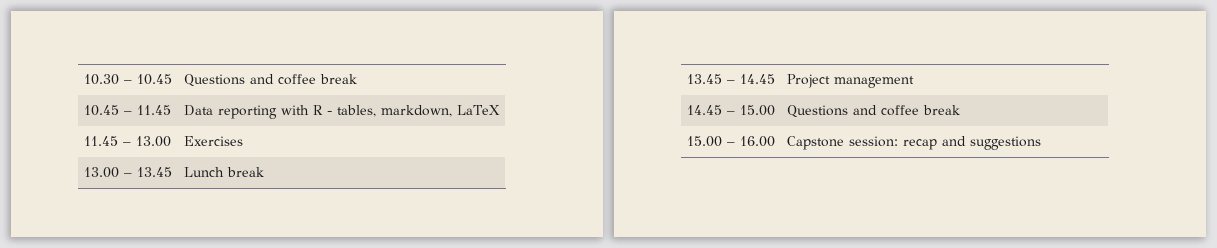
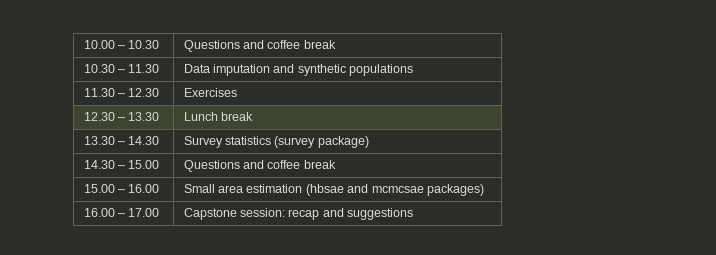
[83,74,172,85] [183,74,357,87] [83,105,171,116] [183,105,500,119] [83,136,171,147] [183,136,243,146] [83,167,172,178] [183,167,264,177] [686,74,775,84] [786,74,914,88] [686,105,722,115] 10.30 – 10.45 | Questions and coffee break // 10.45 – 11.45 | Data reporting with R - tables, markdown, LaTeX // 11.45 – 13.00 | Exercises // 13.00 – 13.45 | Lunch break // 13.45 – 14.45 | Project management // 14.45 -> [83,40,160,49] [183,40,336,52] [83,64,160,73] [183,64,414,76] [83,88,160,97] [183,88,237,97] [83,112,160,121] [183,112,254,121] [83,136,160,145] [183,136,369,148] [83,160,115,169] 10.00 – 10.30 | Questions and coffee break // 10.30 – 11.30 | Data imputation and synthetic populations // 11.30 – 12.30 | Exercises // 12.30 – 13.30 | Lunch break // 13.30 – 14.30 | Survey statistics (survey package) // 14.30
(775, 141) none -> [183,184,484,196] [83,208,160,217] | Small area estimation (hbsae and mcmcsae packages) // 16.00 – 17.00

